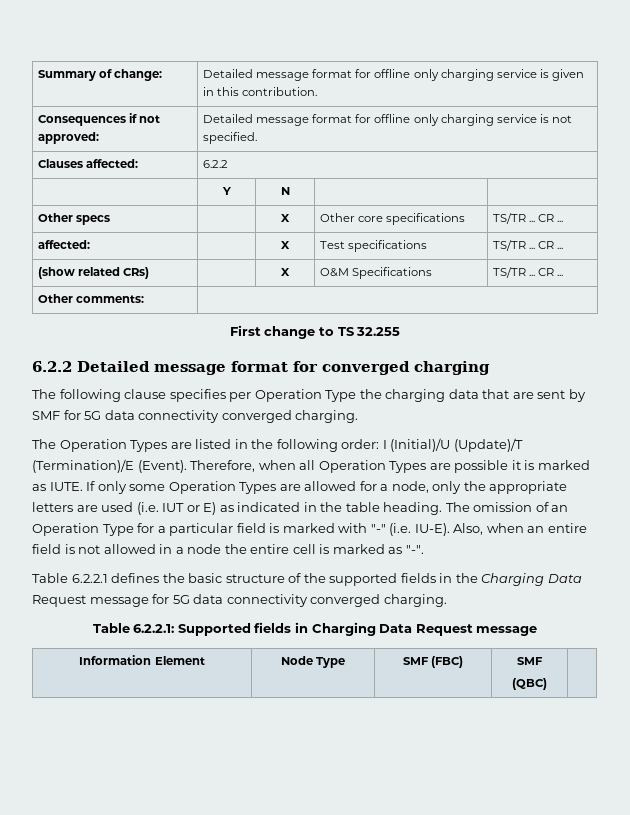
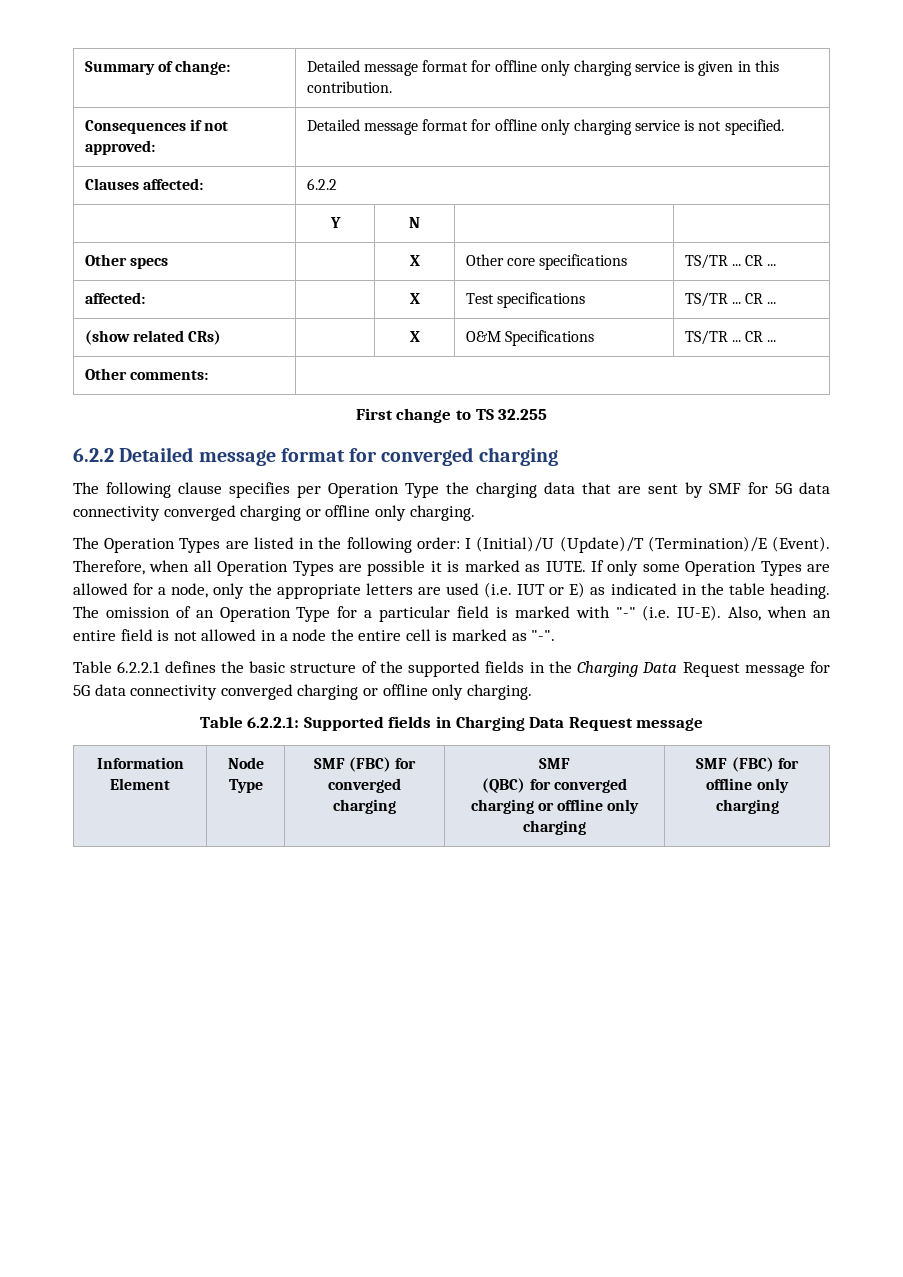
(292, 416) none -> [240,505,406,521] charging or offline only
(381, 600) none -> [297,684,464,700] charging or offline only
(464, 662) none -> [395,758,417,769] [328,778,401,793] [333,799,396,814] for converged charging
(547, 684) | -> [529,778,627,793] [470,799,640,814] [523,820,586,835] [696,757,799,772] [706,778,789,793] [715,799,779,814] for converged charging or offline only charging | SMF (FBC) for offline only charging

